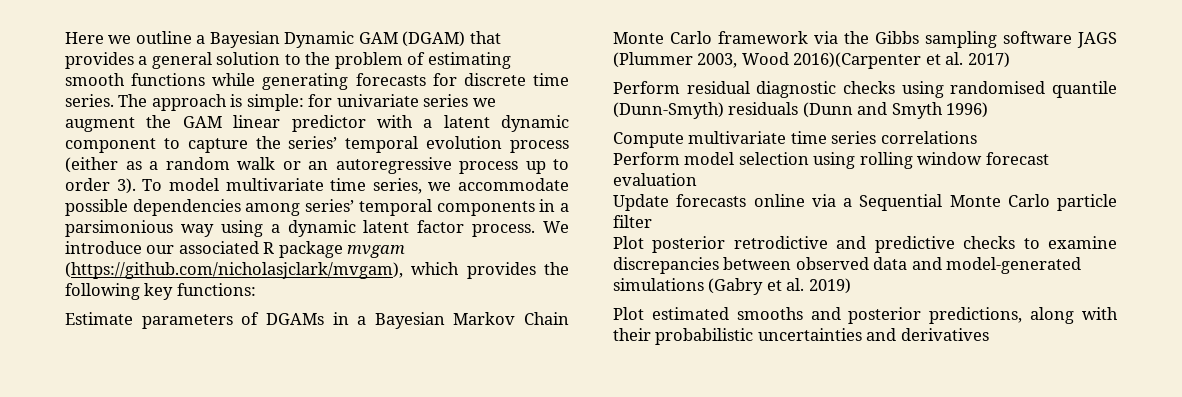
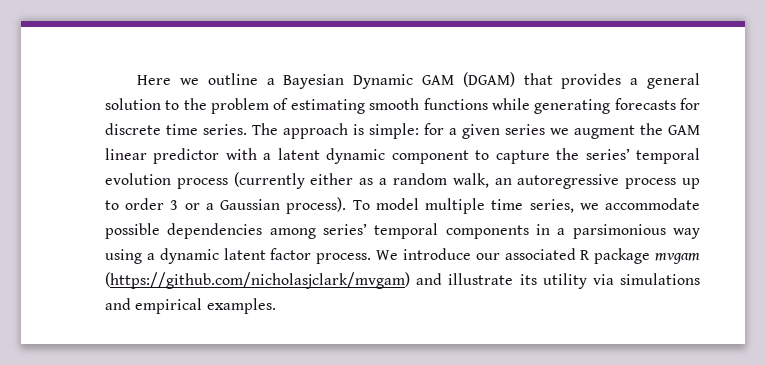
[336,94,419,107] univariate -> [449,124,500,139] a given
[65,157,118,173] (either -> [233,172,354,189] (currently either
[237,157,301,170] walk or -> [452,173,489,188] walk,
[116,178,136,194] 3). -> [170,197,347,214] 3 or a Gaussian process).
[225,178,324,191] multivariate -> [425,198,486,214] multiple
[65,262,569,279] [65,283,256,300] [65,312,569,329] [613,31,1117,48] [613,52,1010,69] [613,81,1117,98] [613,102,989,119] [613,131,977,148] [613,152,1049,169] [613,173,697,186] [613,194,1117,211] [613,215,652,228] [613,236,1117,253] [613,257,1082,274] [613,278,851,295] [613,307,1118,324] [613,328,989,345] (https://github.com/nicholasjclark/mvgam), which provides the following key functions: // Estimate parameters of DGAMs in a Bayesian Markov Chain Monte Carlo framework via the Gibbs sampling software JAGS (Plummer 2003, Wood 2016)(Carpenter et al. 2017) // Perform residual diagnostic checks using randomised quantile (Dunn-Smyth) residuals (Dunn and Smyth 1996) // Compute multivariate time series correlations // Perform model selection using rolling window forecast evaluation // Update forecasts online via a Sequential Monte Carlo particle filter // Plot posterior retrodictive and predictive checks to examine discrepancies between observed data and model-generated simulations (Gabry et al. 2019) // Plot estimated smooths and posterior predictions, along with their probabilistic uncertainties and derivatives -> [105,272,701,289] [105,298,276,314] (https://github.com/nicholasjclark/mvgam) and illustrate its utility via simulations and empirical examples.

